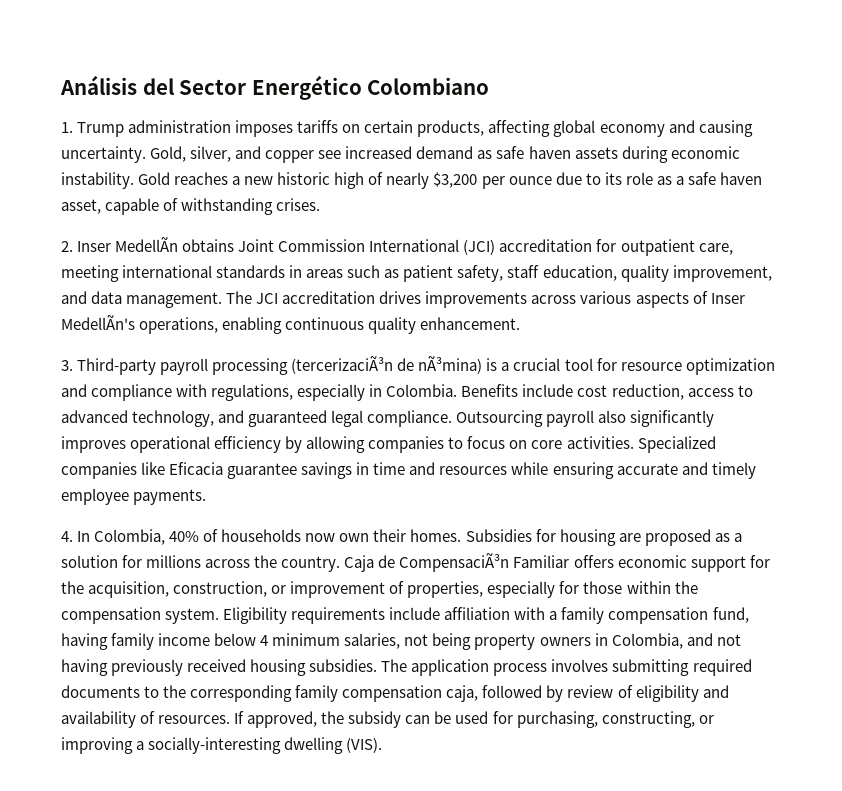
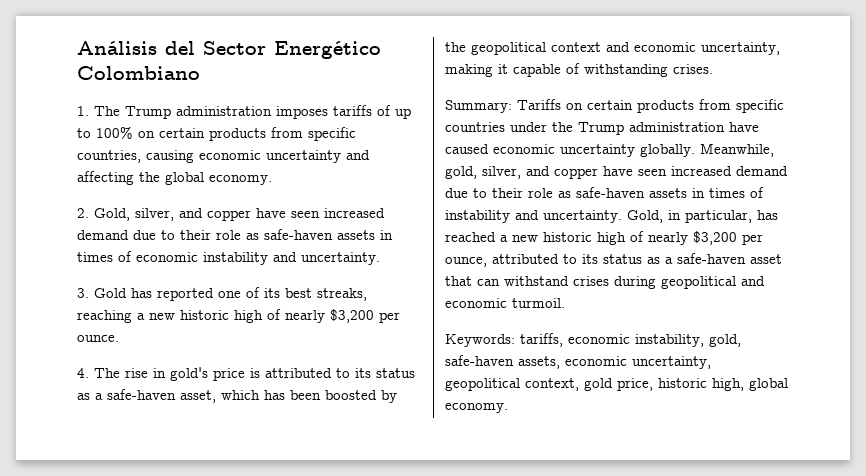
(73, 127) none -> [94,106,120,116] The
[342,120,753,137] [61,146,740,163] [61,172,762,189] [61,198,321,215] [61,237,733,256] [61,265,772,282] [61,291,745,308] [61,315,521,334] [61,356,775,375] [61,384,753,401] [61,410,715,427] [61,436,716,453] [61,462,756,479] [61,488,207,505] [61,529,742,546] [61,553,770,572] [61,581,698,598] [61,607,749,624] [61,633,741,650] [61,659,752,676] [61,685,729,702] [61,711,714,728] [61,737,383,754] on certain products, affecting global economy and causing uncertainty. Gold, silver, and copper see increased demand as safe haven assets during economic instability. Gold reaches a new historic high of nearly $3,200 per ounce due to its role as a safe haven asset, capable of withstanding crises. // 2. Inser MedellÃn obtains Joint Commission International (JCI) accreditation for outpatient care, meeting international standards in areas such as patient safety, staff education, quality improvement, and data management. The JCI accreditation drives improvements across various aspects of Inser MedellÃn's operations, enabling continuous quality enhancement. // 3. Third-party payroll processing (tercerizaciÃ³n de nÃ³mina) is a crucial tool for resource optimization and compliance with regulations, especially in Colombia. Benefits include cost reduction, access to advanced technology, and guaranteed legal compliance. Outsourcing payroll also significantly improves operational efficiency by allowing companies to focus on core activities. Specialized companies like Eficacia guarantee savings in time and resources while ensuring accurate and timely employee payments. // 4. In Colombia, 40% of households now own their homes. Subsidies for housing are proposed as a solution for millions across the country. Caja de CompensaciÃ³n Familiar offers economic support for the acquisition, construction, or improvement of properties, especially for those within the compensation system. Eligibility requirements include affiliation with a family compensation fund, having family income below 4 minimum salaries, not being property owners in Colombia, and not having previously received housing subsidies. The application process involves submitting required documents to the corresponding family compensation caja, followed by review of eligibility and availability of resources. If approved, the subsidy can be used for purchasing, constructing, or improving a socially-interesting dwelling (VIS). -> [377,105,411,119] [77,126,356,141] [77,150,370,163] [77,171,272,185] [77,208,385,221] [77,229,393,240] [77,251,380,265] [77,287,367,301] [77,309,400,323] [77,335,119,342] [77,367,415,381] [77,389,397,403] [445,42,780,55] [445,63,713,77] [445,99,784,113] [445,122,759,135] [445,143,774,157] [445,166,788,179] [445,187,764,198] [445,210,778,223] [445,231,763,245] [445,253,782,267] [445,276,765,289] [445,298,565,308] [445,333,741,347] [445,355,711,369] [445,378,788,391] [445,403,508,413] of up to 100% on certain products from specific countries, causing economic uncertainty and affecting the global economy. // 2. Gold, silver, and copper have seen increased demand due to their role as safe-haven assets in times of economic instability and uncertainty. // 3. Gold has reported one of its best streaks, reaching a new historic high of nearly $3,200 per ounce. // 4. The rise in gold's price is attributed to its status as a safe-haven asset, which has been boosted by the geopolitical context and economic uncertainty, making it capable of withstanding crises. // Summary: Tariffs on certain products from specific countries under the Trump administration have caused economic uncertainty globally. Meanwhile, gold, silver, and copper have seen increased demand due to their role as safe-haven assets in times of instability and uncertainty. Gold, in particular, has reached a new historic high of nearly $3,200 per ounce, attributed to its status as a safe-haven asset that can withstand crises during geopolitical and economic turmoil. // Keywords: tariffs, economic instability, gold, safe-haven assets, economic uncertainty, geopolitical context, gold price, historic high, global economy.

